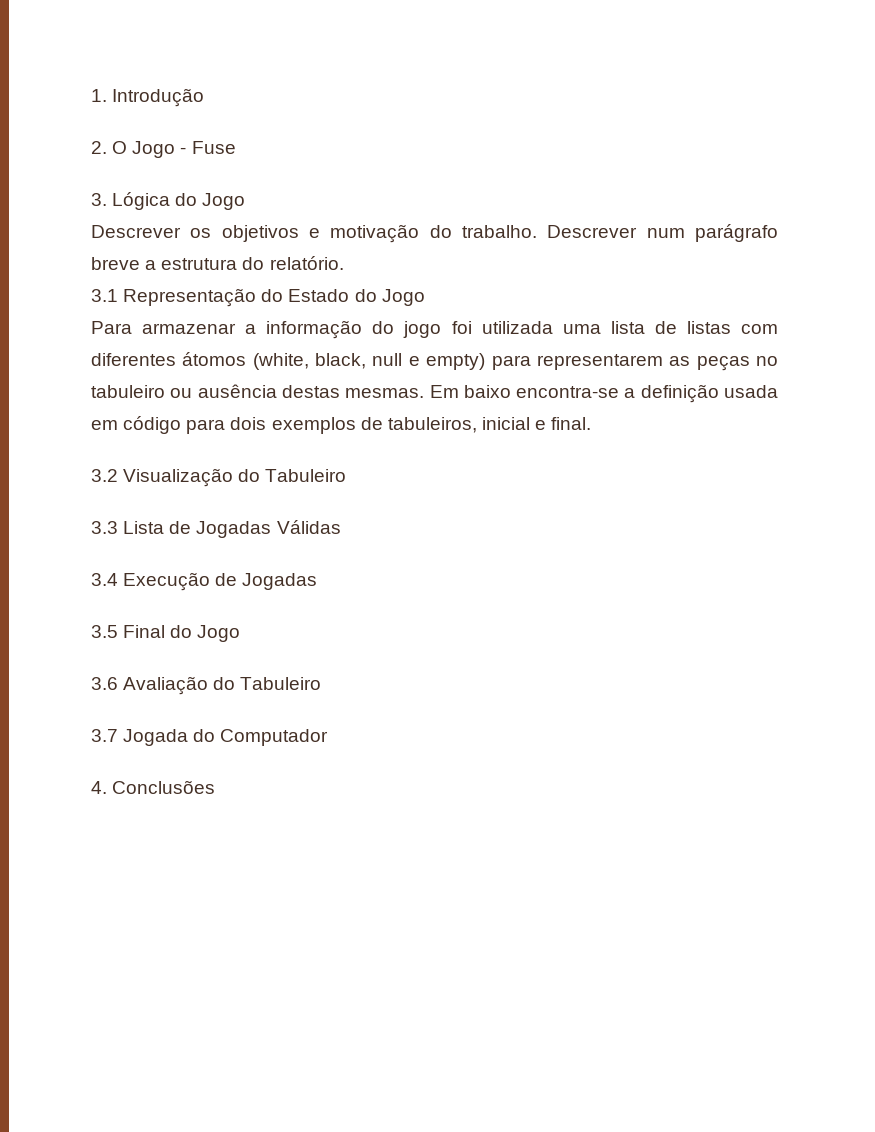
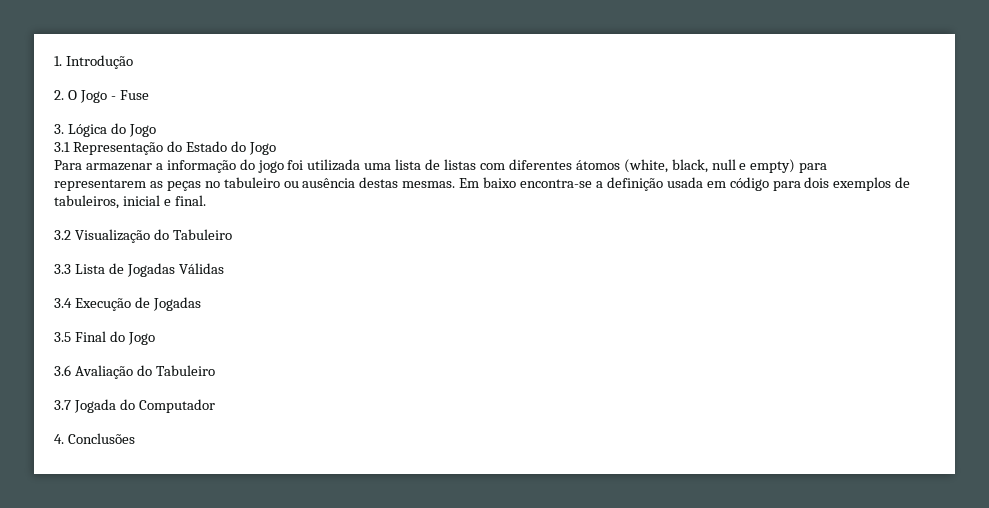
[91,224,778,243] [91,256,344,270] // Descrever os objetivos e motivação do trabalho. Descrever num parágrafo breve a estrutura do relatório. -> (156, 130) none

